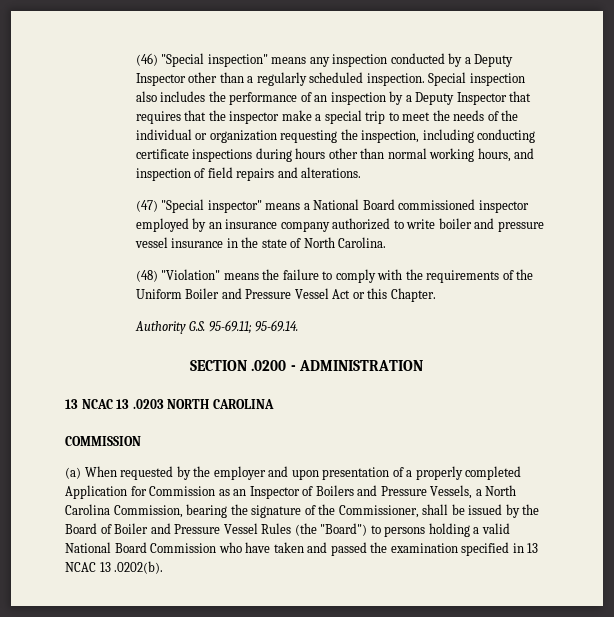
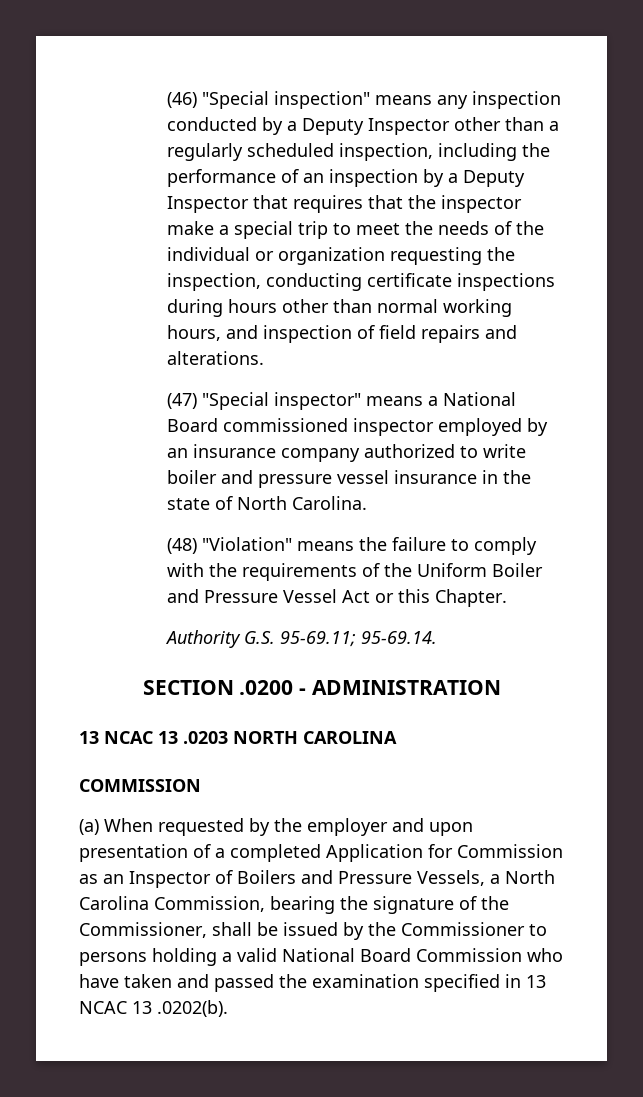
[366,72,525,86] [135,91,206,102] inspection. Special inspection also includes -> [339,143,518,161] inspection, including
[422,129,474,143] including -> (262, 282) none
[415,466,463,480] properly -> (225, 853) none
[65,523,368,536] Board of Boiler and Pressure Vessel Rules (the "Board") -> [401,922,525,936] Commissioner

